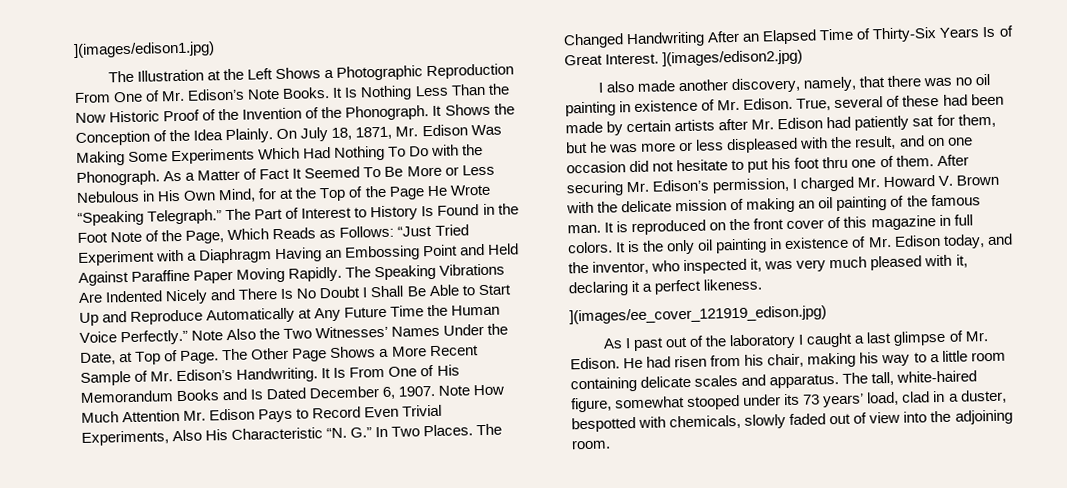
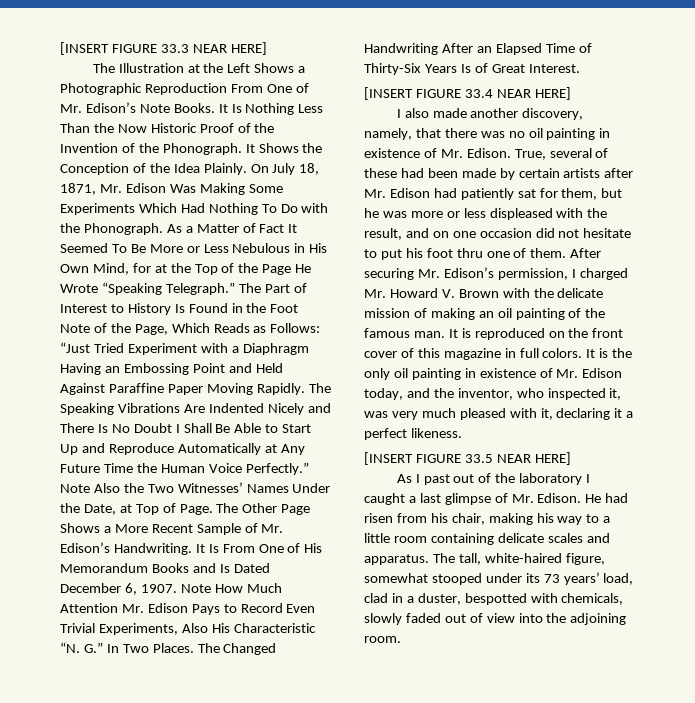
[73,41,215,59] ](images/edison1.jpg) -> [60,42,267,55] [INSERT FIGURE 33.3 NEAR HERE]
[662,49,804,67] ](images/edison2.jpg) -> [364,87,571,100] // [INSERT FIGURE 33.4 NEAR HERE]
[569,305,827,325] ](images/ee_cover_121919_edison.jpg) -> [364,452,571,465] [INSERT FIGURE 33.5 NEAR HERE]

